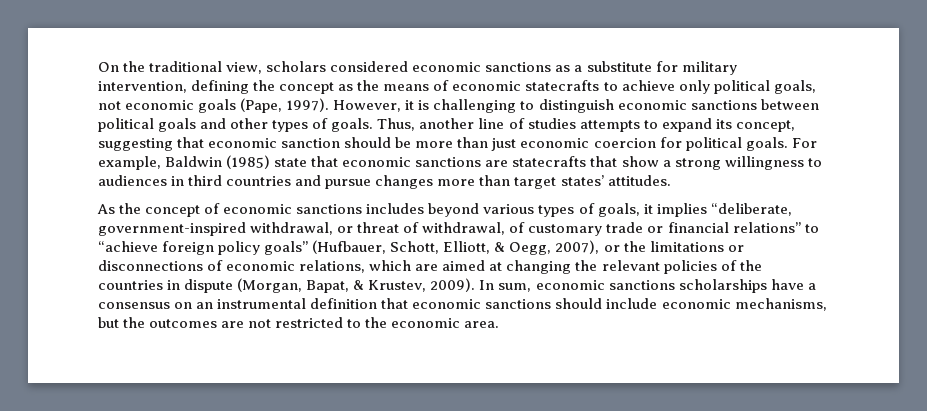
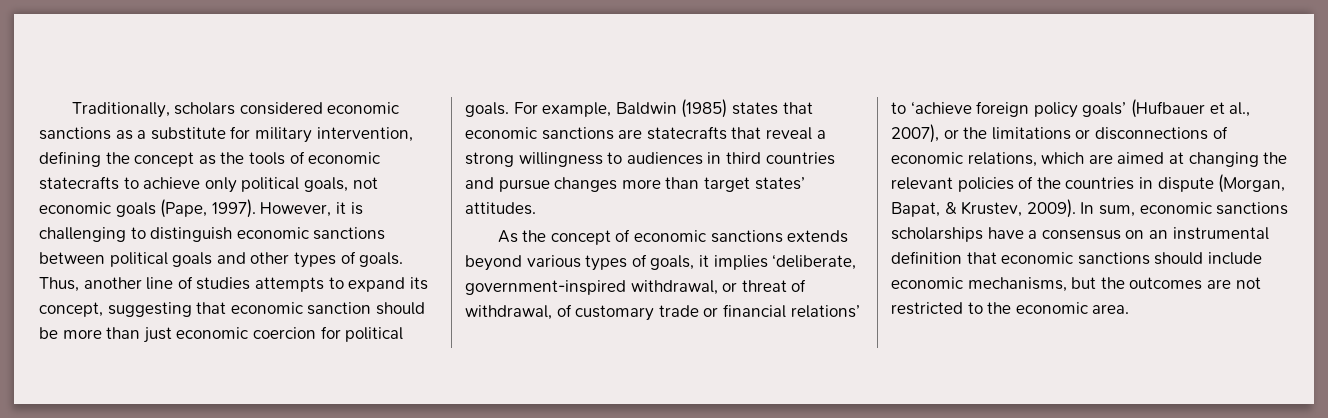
[98,61,263,74] On the traditional view, -> [71,102,170,118] Traditionally,
[383,84,430,91] means -> [248,152,285,165] tools
[274,158,308,167] state -> [731,102,778,115] states
[621,156,659,167] show -> [765,127,812,140] reveal
[366,203,425,214] includes -> [787,230,849,243] extends
[710,203,792,216] “deliberate, -> [772,254,857,270] ‘deliberate,
[732,222,819,233] [98,240,552,255] relations” to “achieve foreign policy goals” (Hufbauer, Schott, Elliott, & Oegg, -> [790,305,860,318] [891,99,1251,118] relations’ to ‘achieve foreign policy goals’ (Hufbauer et al.,

